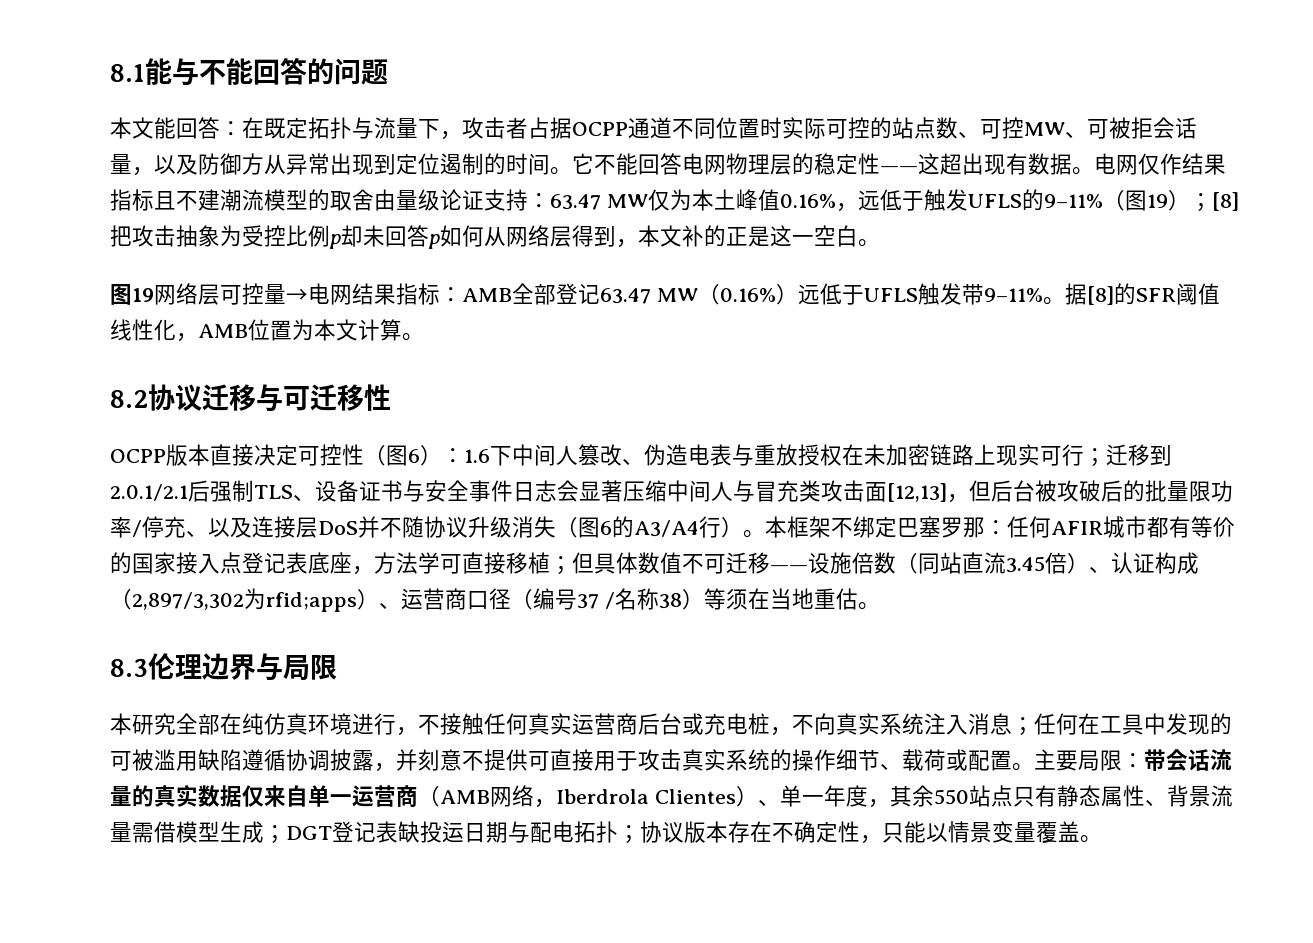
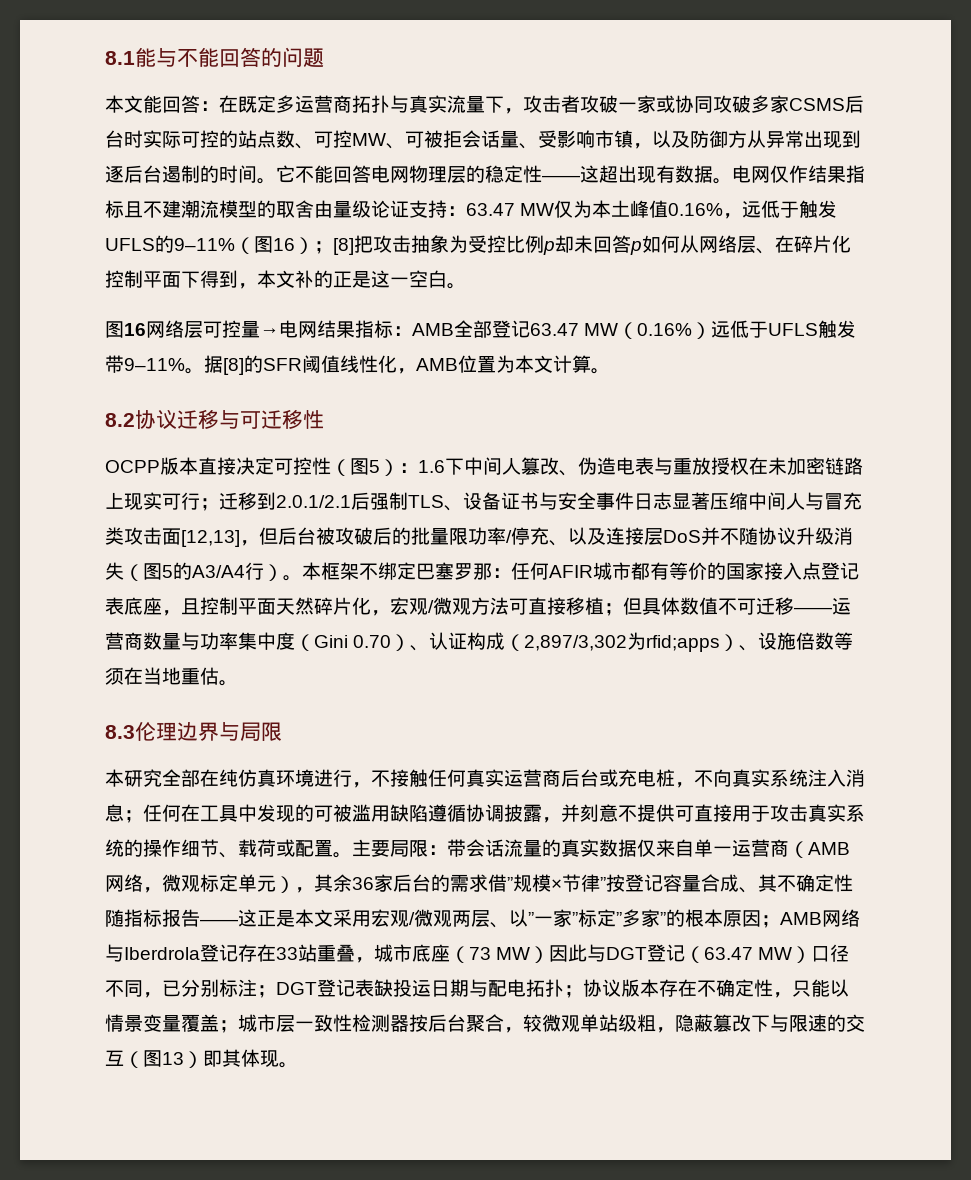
[308,117,760,140] 拓扑与流量下，攻击者占据OCPP通道不同位置 -> [276,95,864,114] [105,130,124,148] 多运营商拓扑与真实流量下，攻击者攻破一家或协同攻破多家CSMS后台
(132, 164) none -> [519,130,633,149] 、受影响市镇
[396,153,440,175] 定位 -> [105,165,162,183] 逐后台
[1146,194,1168,208] 19 -> [273,238,295,251] 16
(572, 236) none -> [756,235,851,254] [105,270,200,288] 、在碎片化控制平面下
[132,288,154,302] 19 -> [124,323,146,336] 16
[408,449,420,463] 6 -> [369,460,380,473] 5
[557,480,579,502] 会 -> (672, 501) none
[600,521,612,535] 6 -> [162,565,173,578] 5
[374,552,440,574] 方法学 -> [181,597,509,616] 且控制平面天然碎片化，宏观/微观方法
[808,552,1067,574] 设施倍数（同站直流3.45倍 -> [832,598,851,615] [105,632,392,651] 运营商数量与功率集中度（Gini 0.70
[401,588,704,610] 运营商口径（编号37 /名称38） -> [758,632,835,650] 设施倍数
[556,785,1233,808] [110,821,264,843] Iberdrola Clientes）、单一年度，其余550站点只有静态属性、背景流量需借模型生成 -> [162,874,853,893] [105,909,860,928] [105,944,850,963] [105,979,257,998] 微观标定单元），其余36家后台的需求借”规模×节律”按登记容量合成、其不确定性随指标报告——这正是本文采用宏观/微观两层、以”一家”标定”多家”的根本原因；AMB网络与Iberdrola登记存在33站重叠，城市底座（73 MW）因此与DGT登记（63.47 MW）口径不同，已分别标注
(1080, 831) none -> [219,1014,865,1033] [105,1049,279,1068] ；城市层一致性检测器按后台聚合，较微观单站级粗，隐蔽篡改下与限速的交互（图13）即其体现

